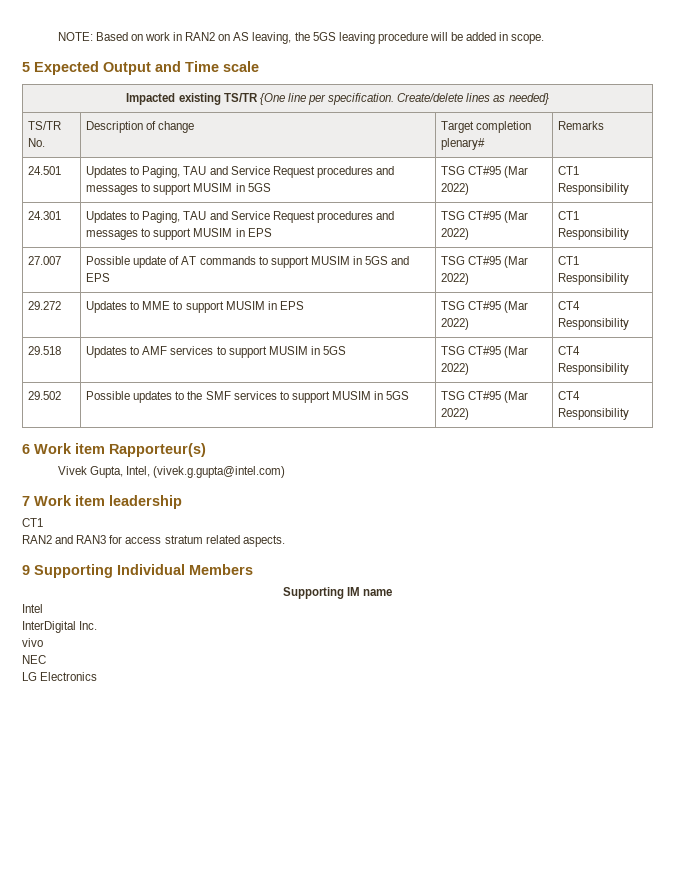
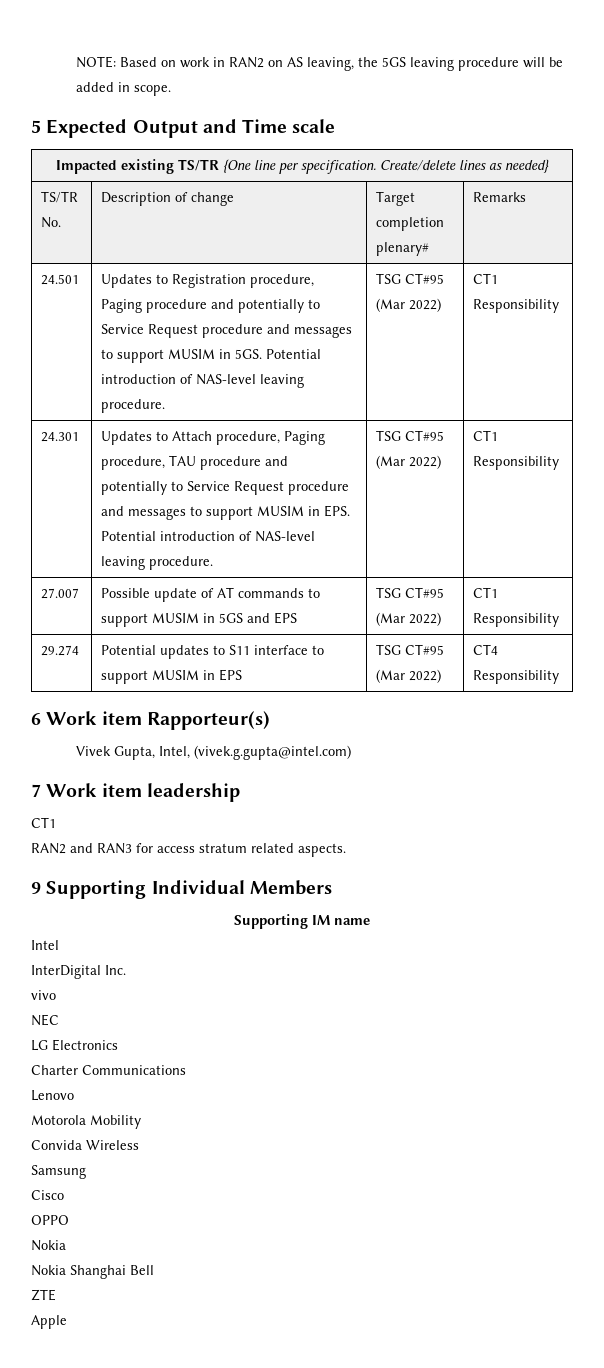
[142,166,394,178] [86,183,271,195] Paging, TAU and Service Request procedures and messages to support MUSIM in 5GS -> [171,274,314,288] [100,299,320,313] [100,324,352,338] [100,349,321,363] [100,374,304,388] [100,399,165,413] Registration procedure, Paging procedure and potentially to Service Request procedure and messages to support MUSIM in 5GS. Potential introduction of NAS-level leaving procedure.
[142,211,394,223] [86,228,272,240] Paging, TAU and Service Request procedures and messages to support MUSIM in EPS -> [171,431,325,445] [100,455,288,470] [100,481,349,495] [100,505,350,520] [100,531,315,542] [100,556,213,570] Attach procedure, Paging procedure, TAU procedure and potentially to Service Request procedure and messages to support MUSIM in EPS. Potential introduction of NAS-level leaving procedure.
[28,301,62,310] [86,301,171,313] 29.272 | Updates to MME -> [40,645,79,656] [100,645,308,659] 29.274 | Potential updates to S11 interface
[28,346,62,355] [86,346,346,358] [441,346,529,358] [441,363,470,375] [558,346,581,355] [558,363,630,375] [28,391,62,400] [86,391,410,403] [441,391,529,403] [441,408,470,420] [558,391,581,400] [558,408,630,420] // 29.518 | Updates to AMF services to support MUSIM in 5GS | TSG CT#95 (Mar 2022) | CT4 Responsibility // 29.502 | Possible updates to the SMF services to support MUSIM in 5GS | TSG CT#95 (Mar 2022) | CT4 Responsibility -> (559, 677) none
(98, 676) none -> [31,1065,186,1075] [31,1090,74,1101] [31,1115,141,1129] [31,1140,139,1150] [31,1165,86,1179] [31,1190,64,1200] [31,1215,69,1225] [31,1240,66,1251] [31,1265,154,1279] [31,1289,56,1301] [31,1315,67,1329] // Charter Communications // Lenovo // Motorola Mobility // Convida Wireless // Samsung // Cisco // OPPO // Nokia // Nokia Shanghai Bell // ZTE // Apple

